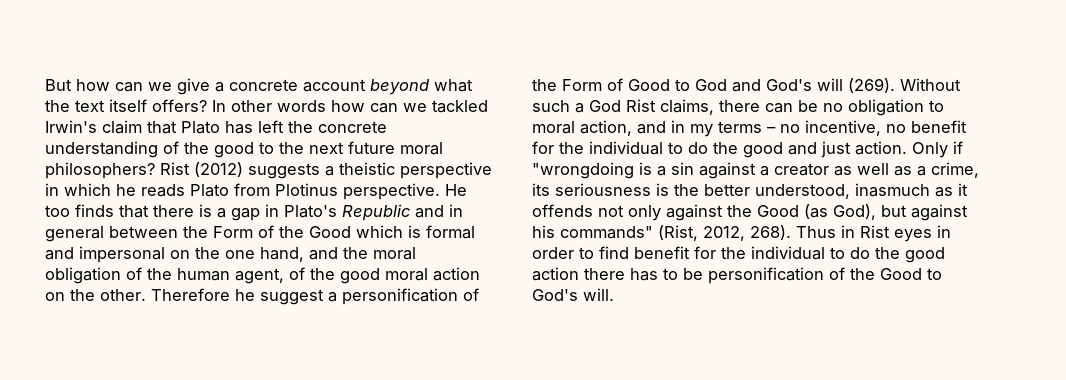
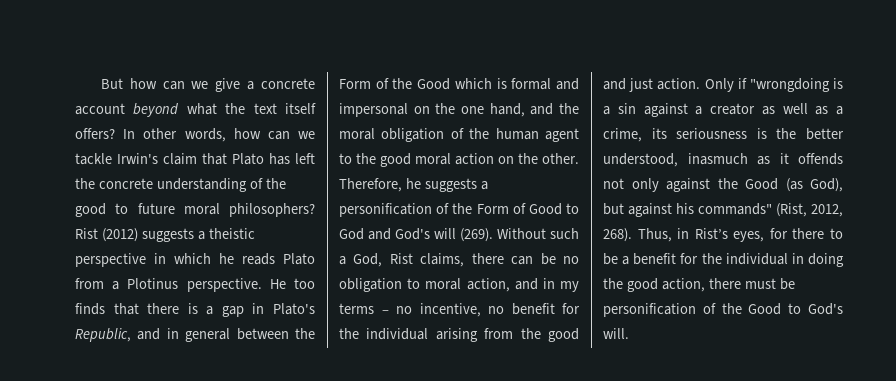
[277,100,488,113] words how can we tackled -> [184,128,315,142] [75,153,112,165] words, how can we tackle
[279,142,344,154] the next -> (129, 208) none
(270, 189) none -> [112,281,120,290] a
[342,204,410,221] Republic -> [75,328,131,342] Republic,
[235,267,305,284] agent, of -> [545,128,579,142] [339,153,352,164] agent to
[151,288,324,305] Therefore he suggest -> [339,178,477,192] Therefore, he suggests
[589,100,621,112] God -> [353,253,383,267] God,
[668,142,708,154] to do -> [435,328,514,342] arising from
[796,225,951,242] [532,246,945,263] [532,267,678,281] Thus in Rist eyes in order to find benefit for the individual to do the good action there has to -> [637,228,843,242] [603,253,844,267] [603,278,776,292] Thus, in Rist’s eyes, for there to be a benefit for the individual in doing the good action, there must

